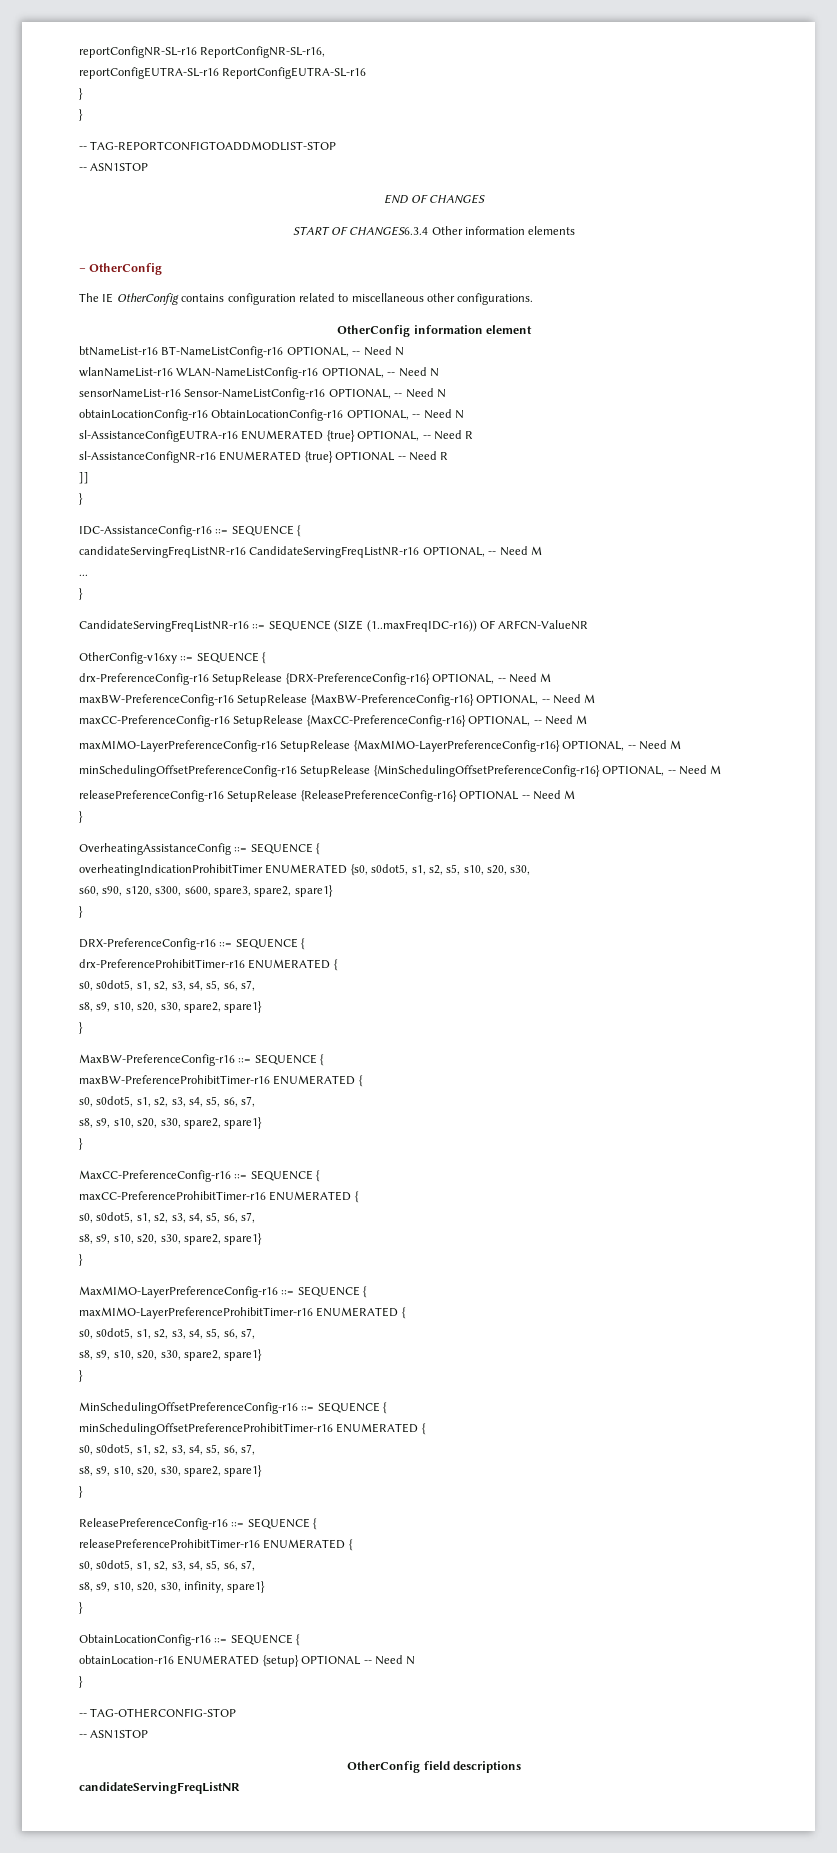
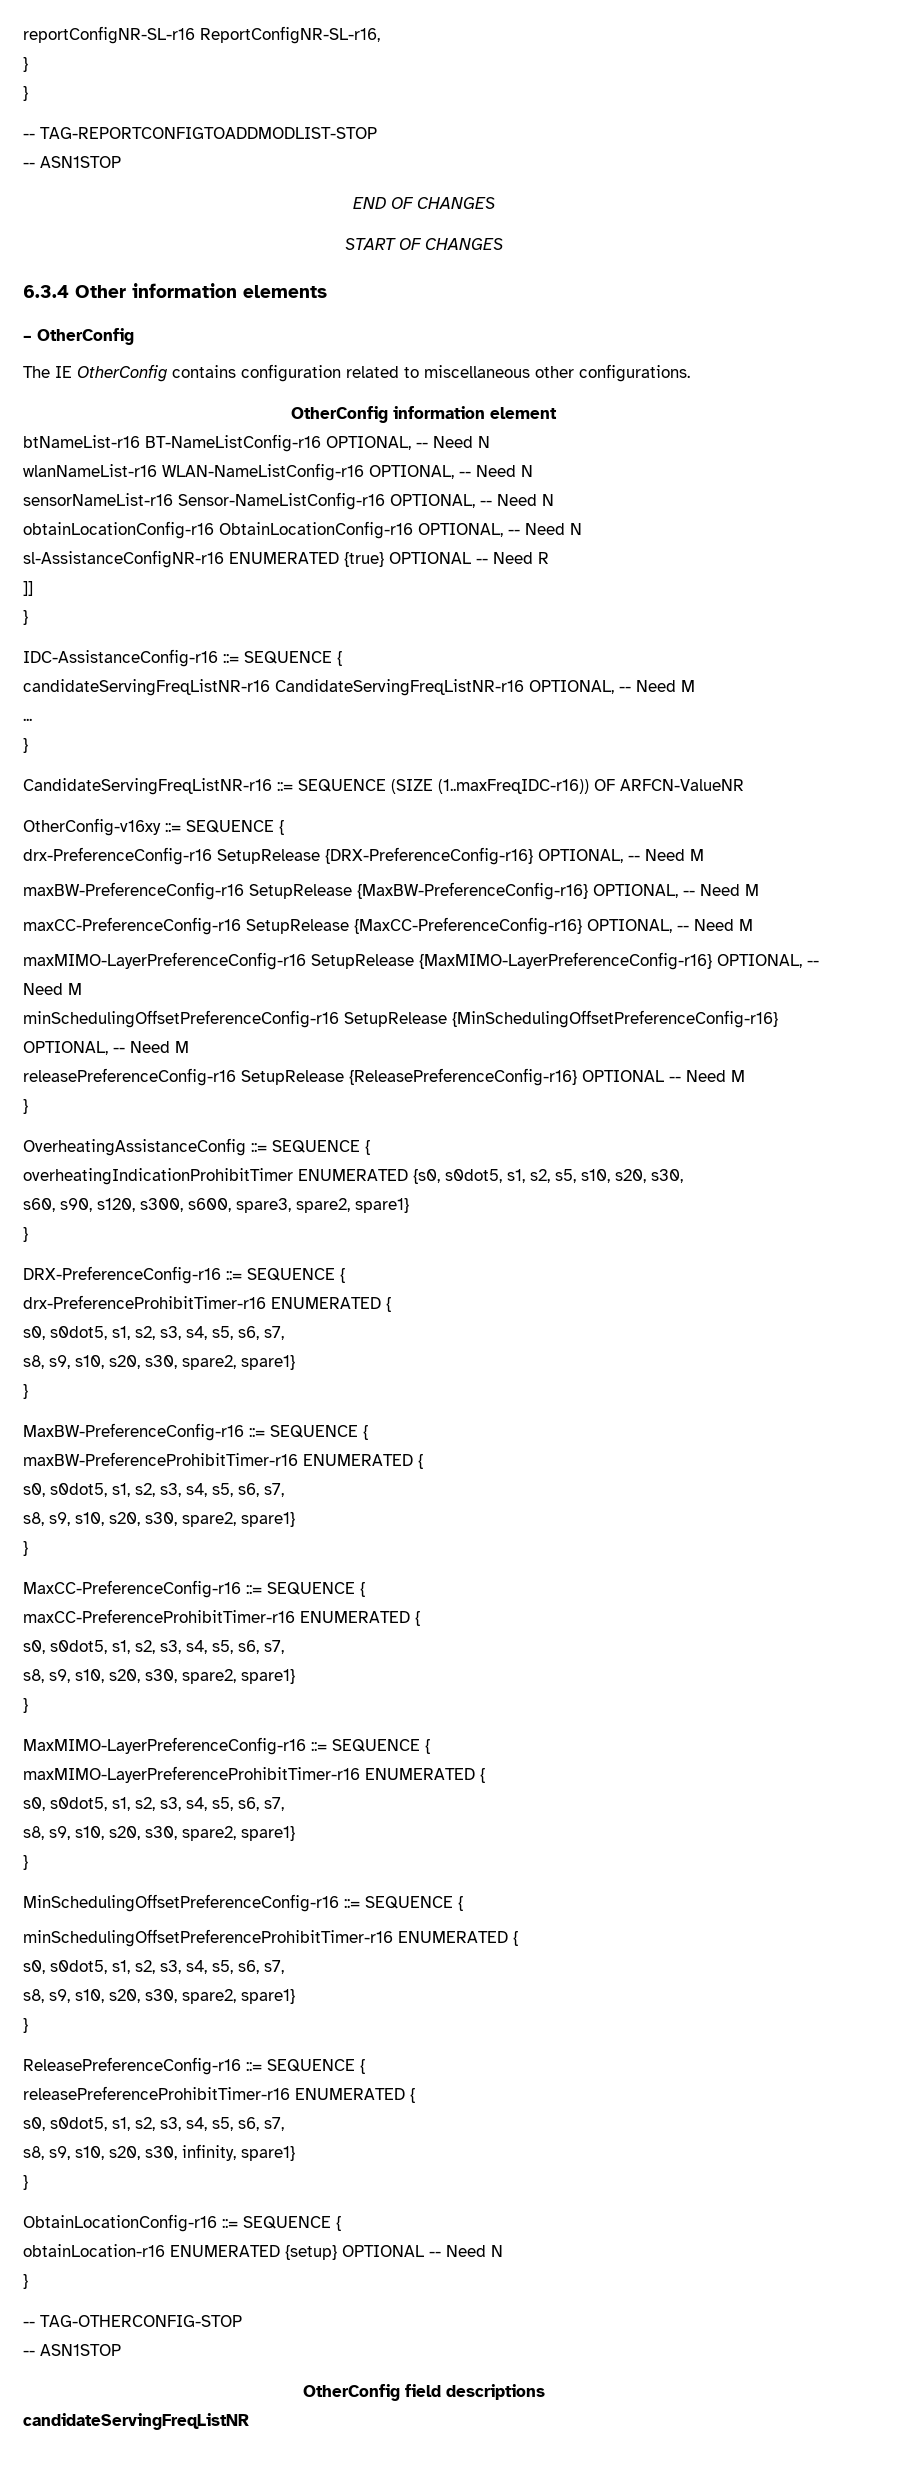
[79,67,367,79] // reportConfigEUTRA-SL-r16 ReportConfigEUTRA-SL-r16 -> (380, 35) none
[349,226,429,236] CHANGES6.3.4 -> [424,238,503,250] [23,285,69,298] CHANGES // 6.3.4
[79,430,474,442] // sl-AssistanceConfigEUTRA-r16 ENUMERATED {true} OPTIONAL, -- Need R -> (582, 529) none

